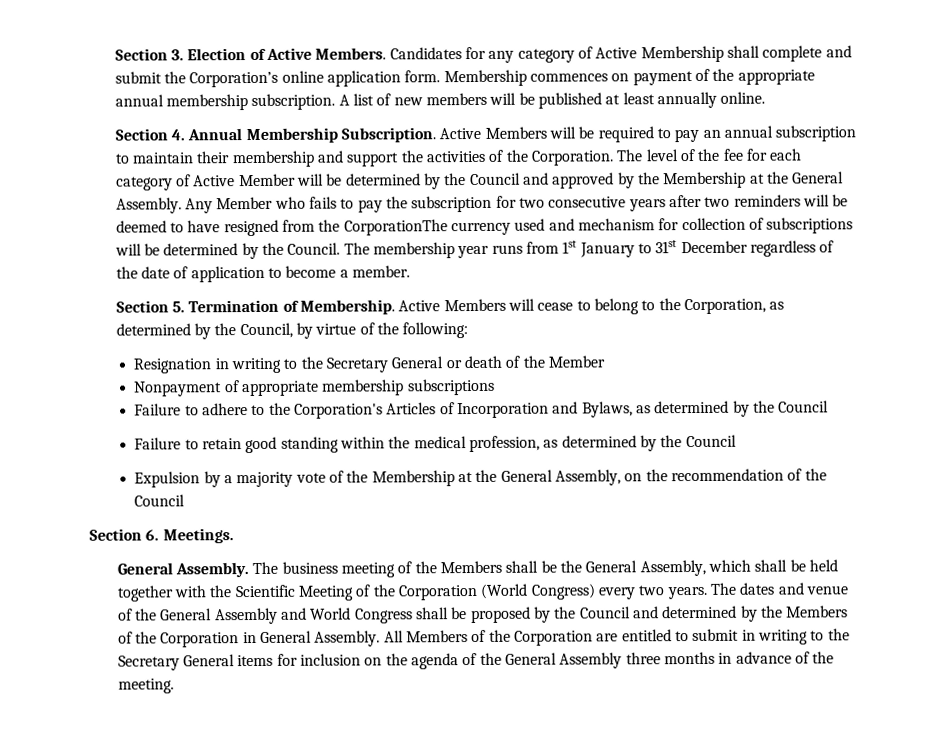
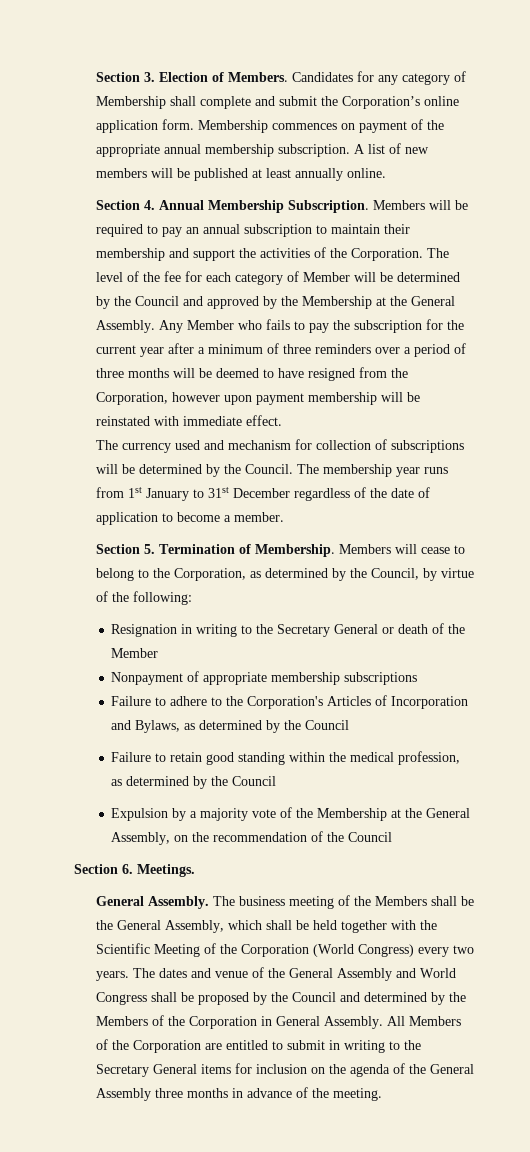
[266,47,313,60] Active -> (224, 77) none
[595,47,638,59] Active -> (466, 76) none
[439,127,482,140] Active -> (369, 206) none
[193,175,236,187] Active -> (299, 276) none
[519,194,801,212] two consecutive years after two reminders -> [446,320,464,330] [95,343,466,357] [95,368,169,378] the current year after a minimum of three reminders over a period of three months
[343,219,448,236] CorporationThe -> [95,392,420,405] [95,415,282,426] [95,440,118,450] Corporation, however upon payment membership will be reinstated with immediate effect. // The
[398,300,441,312] Active -> (335, 550) none

